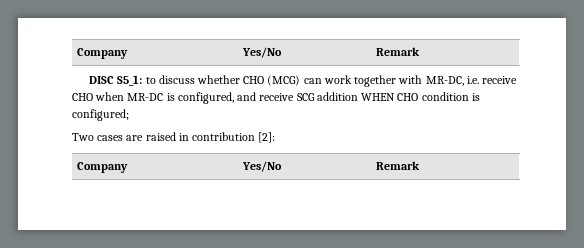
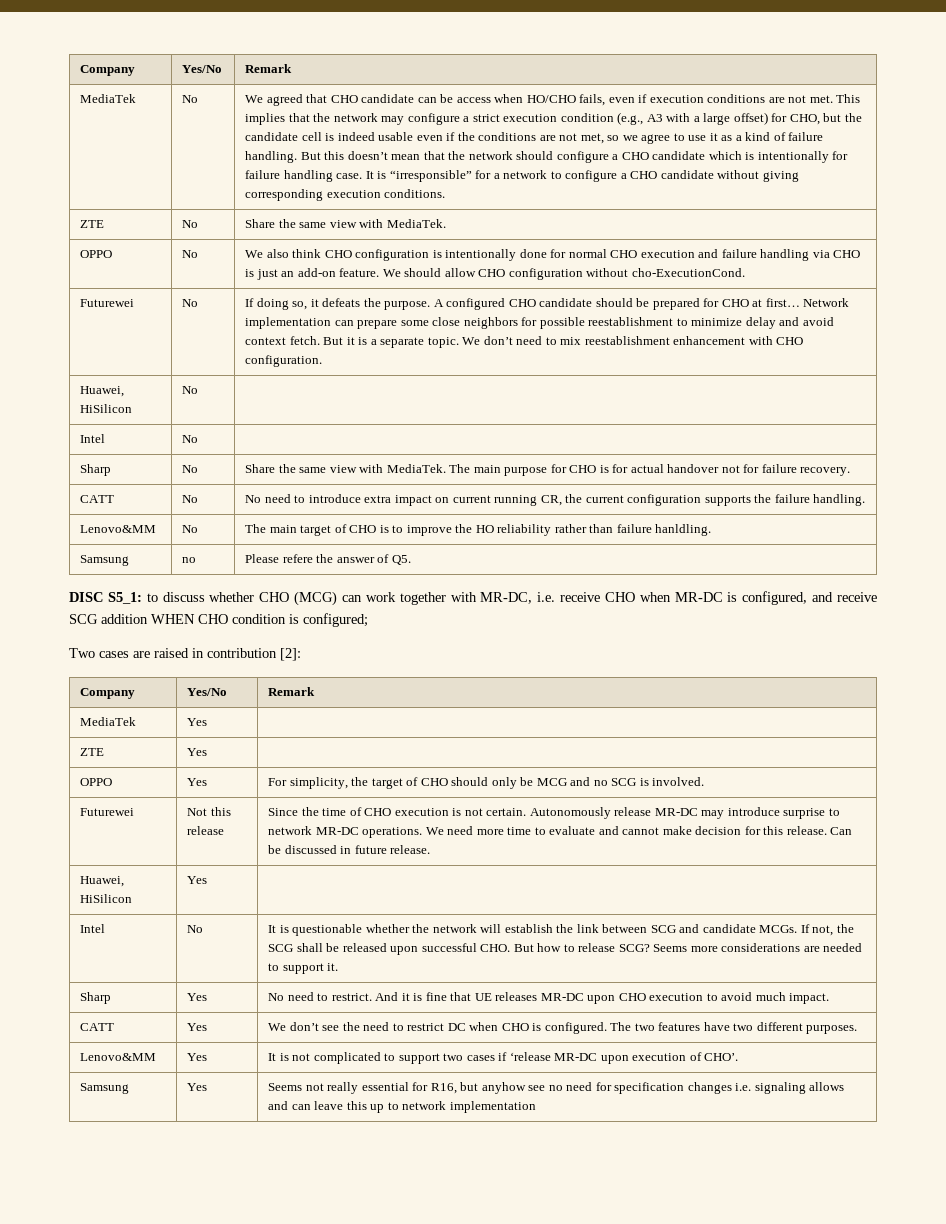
[77,48,129,59] [242,47,283,58] [376,47,421,56] Company | Yes/No | Remark -> [80,65,136,76] [182,65,223,73] [245,64,293,73] [80,94,137,103] [182,95,199,103] [245,94,861,106] [245,112,862,125] [245,132,824,144] [245,151,849,163] [245,170,799,182] [245,189,446,201] [80,220,105,228] [182,220,199,228] [245,219,446,228] [80,250,113,258] [182,250,199,258] [245,249,861,261] [245,268,745,280] [80,299,135,307] [182,299,199,307] [245,298,850,310] [245,317,834,329] [245,336,804,348] [245,355,323,367] [80,386,125,397] [80,404,133,413] [182,386,199,394] [80,434,106,443] [182,435,199,443] [80,464,112,476] [182,465,199,473] [245,464,851,476] [80,495,115,503] [182,495,199,503] [245,494,866,506] [80,525,157,533] [182,525,199,533] [245,524,712,536] [80,555,130,566] [182,557,197,563] [245,554,411,565] Company | Yes/No | Remark // MediaTek | No | We agreed that CHO candidate can be access when HO/CHO fails, even if execution conditions are not met. This implies that the network may configure a strict execution condition (e.g., A3 with a large offset) for CHO, but the candidate cell is indeed usable even if the conditions are not met, so we agree to use it as a kind of failure handling. But this doesn’t mean that the network should configure a CHO candidate which is intentionally for failure handling case. It is “irresponsible” for a network to configure a CHO candidate without giving corresponding execution conditions. // ZTE | No | Share the same view with MediaTek. // OPPO | No | We also think CHO configuration is intentionally done for normal CHO execution and failure handling via CHO is just an add-on feature. We should allow CHO configuration without cho-ExecutionCond. // Futurewei | No | If doing so, it defeats the purpose. A configured CHO candidate should be prepared for CHO at first… Network implementation can prepare some close neighbors for possible reestablishment to minimize delay and avoid context fetch. But it is a separate topic. We don’t need to mix reestablishment enhancement with CHO configuration. // Huawei, HiSilicon | No | // Intel | No | // Sharp | No | Share the same view with MediaTek. The main purpose for CHO is for actual handover not for failure recovery. // CATT | No | No need to introduce extra impact on current running CR, the current configuration supports the failure handling. // Lenovo&MM | No | The main target of CHO is to improve the HO reliability rather than failure hanldling. // Samsung | no | Please refere the answer of Q5.
(421, 165) none -> [80,717,137,726] [187,718,208,726] [80,748,105,756] [187,748,208,756] [80,778,113,786] [187,778,208,786] [268,777,705,789] [80,808,135,816] [187,807,231,816] [187,826,225,835] [268,807,840,819] [268,826,853,838] [268,845,431,854] [80,876,125,887] [80,894,133,903] [187,876,208,884] [80,924,106,933] [187,925,204,933] [268,924,854,936] [268,943,863,955] [268,963,339,974] [80,992,112,1004] [187,993,208,1001] [268,992,830,1004] [80,1023,115,1031] [187,1023,208,1031] [268,1022,858,1034] [80,1053,157,1061] [187,1053,208,1061] [268,1052,739,1064] [80,1083,130,1094] [187,1083,208,1091] [268,1082,845,1094] [268,1101,536,1113] // MediaTek | Yes | // ZTE | Yes | // OPPO | Yes | For simplicity, the target of CHO should only be MCG and no SCG is involved. // Futurewei | Not this release | Since the time of CHO execution is not certain. Autonomously release MR-DC may introduce surprise to network MR-DC operations. We need more time to evaluate and cannot make decision for this release. Can be discussed in future release. // Huawei, HiSilicon | Yes | // Intel | No | It is questionable whether the network will establish the link between SCG and candidate MCGs. If not, the SCG shall be released upon successful CHO. But how to release SCG? Seems more considerations are needed to support it. // Sharp | Yes | No need to restrict. And it is fine that UE releases MR-DC upon CHO execution to avoid much impact. // CATT | Yes | We don’t see the need to restrict DC when CHO is configured. The two features have two different purposes. // Lenovo&MM | Yes | It is not complicated to support two cases if ‘release MR-DC upon execution of CHO’. // Samsung | Yes | Seems not really essential for R16, but anyhow see no need for specification changes i.e. signaling allows and can leave this up to network implementation

